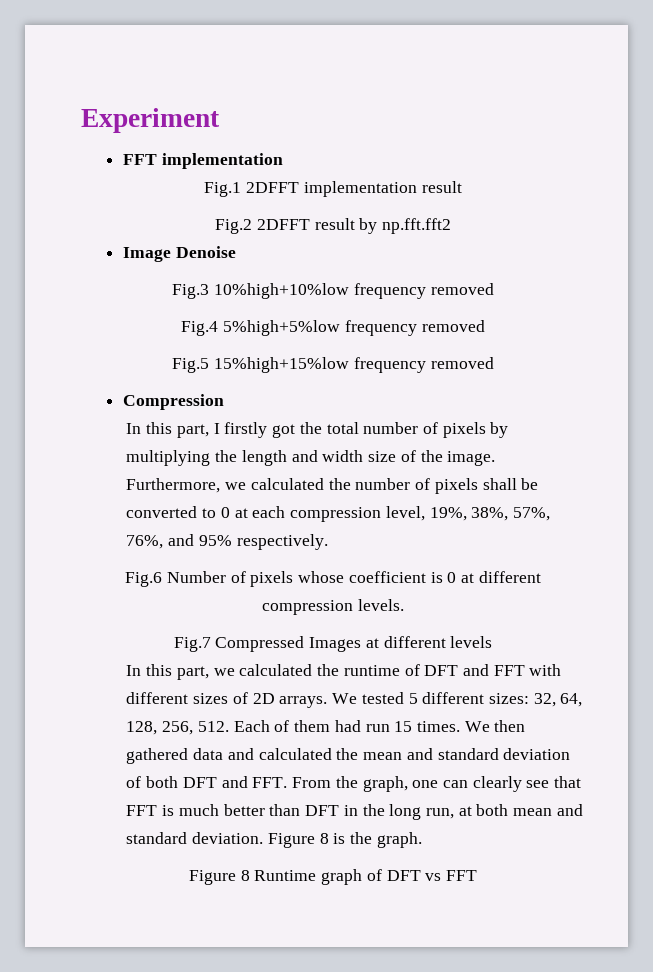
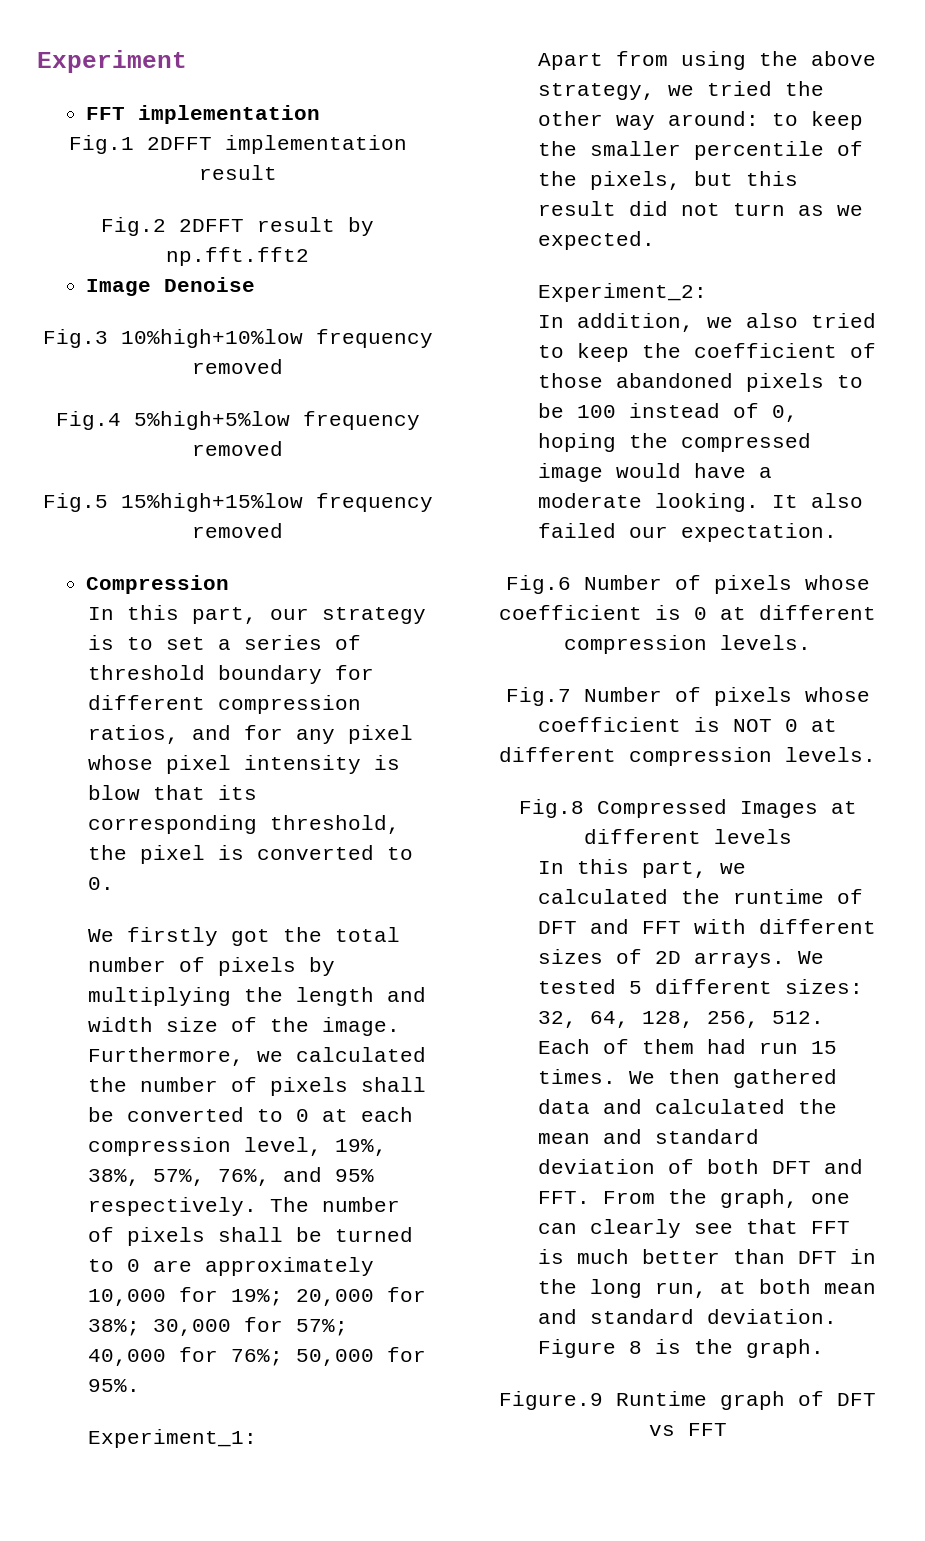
[213,423,220,434] I -> [270,607,427,624] [88,635,362,650] [88,665,375,684] [88,695,362,714] [88,725,414,744] [88,755,401,774] [88,785,258,800] [88,815,401,834] [88,845,414,864] [88,877,115,890] [88,929,115,942] our strategy is to set a series of threshold boundary for different compression ratios, and for any pixel whose pixel intensity is blow that its corresponding threshold, the pixel is converted to 0. // We
(328, 542) none -> [270,1197,401,1212] [88,1227,414,1246] [88,1257,375,1276] [88,1287,427,1306] [88,1317,349,1336] [88,1347,427,1366] [88,1379,141,1392] [88,1429,258,1448] [538,51,877,70] [538,81,825,100] [538,111,864,130] [538,141,864,160] [538,171,799,190] [538,201,864,216] [538,231,656,250] [538,283,708,302] [538,313,877,332] [538,343,877,362] [538,373,864,392] [538,403,799,422] [538,433,812,452] [538,463,773,482] [538,493,864,512] [538,523,838,542] The number of pixels shall be turned to 0 are approximately 10,000 for 19%; 20,000 for 38%; 30,000 for 57%; 40,000 for 76%; 50,000 for 95%. // Experiment_1: // Apart from using the above strategy, we tried the other way around: to keep the smaller percentile of the pixels, but this result did not turn as we expected. // Experiment_2: // In addition, we also tried to keep the coefficient of those abandoned pixels to be 100 instead of 0, hoping the compressed image would have a moderate looking. It also failed our expectation.
(211, 644) none -> [583,687,870,706] [538,717,837,732] [499,747,876,766] [518,799,584,818] Number of pixels whose coefficient is NOT 0 at different compression levels. // Fig.8
[188,870,250,885] Figure 8 -> [499,1391,603,1410] Figure.9

